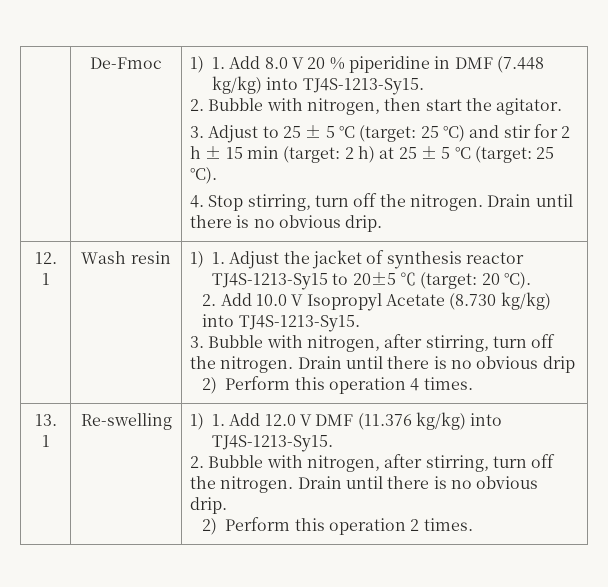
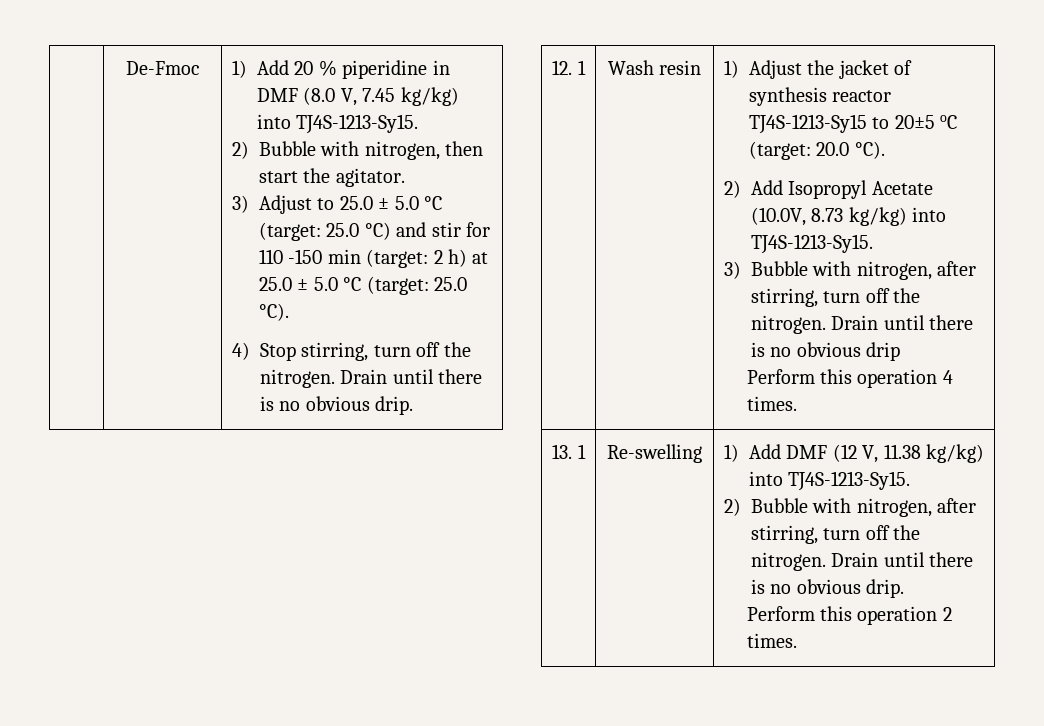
[212,56,305,69] 1. Add 8.0 V -> [256,60,289,75] Add
[497,56,545,73] [212,76,424,95] [190,99,205,111] (7.448 kg/kg) into TJ4S-1213-Sy15. // 2. -> [303,87,459,106] [256,114,419,134] [231,141,249,159] (8.0 V, 7.45 kg/kg) into TJ4S-1213-Sy15. // 2)
[190,126,205,138] 3. -> [231,195,249,213] 3)
[283,125,439,142] 25 ± 5 °C (target: 25 -> [339,196,442,210] [258,222,360,241] 25.0 ± 5.0 °C (target: 25.0
[561,126,571,138] [190,146,243,159] 2 h ± 15 -> [258,249,323,264] 110 -150
[398,146,555,163] [190,167,218,184] [190,195,205,208] 25 ± 5 °C (target: 25 °C). // 4. -> [258,276,467,295] [258,303,289,321] [231,342,250,360] 25.0 ± 5.0 °C (target: 25.0 °C). // 4)
[212,252,226,264] 1. -> (739, 69) none
[400,272,532,289] [202,292,551,311] [202,314,360,332] [190,336,205,348] ℃ (target: 20 °C). // 2. Add 10.0 V Isopropyl Acetate (8.730 kg/kg) into TJ4S-1213-Sy15. // 3. -> [940,115,958,129] [748,141,885,160] [723,180,933,199] [750,207,947,226] [750,234,873,254] [723,261,741,279] oC (target: 20.0 °C). // 2) Add Isopropyl Acetate (10.0V, 8.73 kg/kg) into TJ4S-1213-Sy15. // 3)
[202,377,218,394] 2) -> (901, 351) none
[212,412,503,430] [212,435,334,452] [190,456,205,468] 1. Add 12.0 V DMF (11.376 kg/kg) into TJ4S-1213-Sy15. // 2. -> [748,444,984,463] [748,471,911,491] [723,498,741,516] Add DMF (12 V, 11.38 kg/kg) into TJ4S-1213-Sy15. // 2)
[202,518,218,535] 2) -> (905, 588) none

